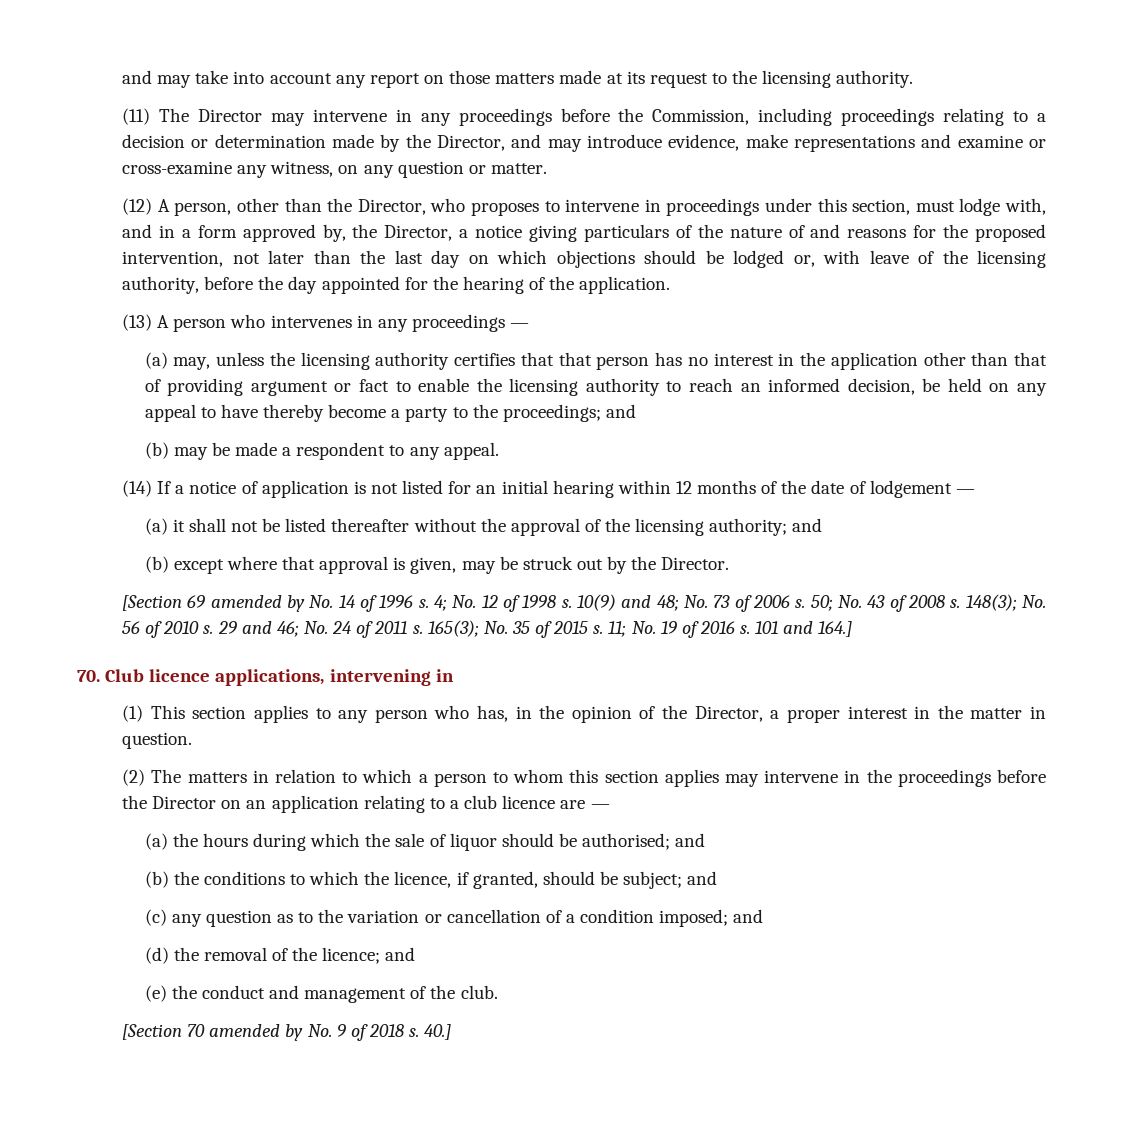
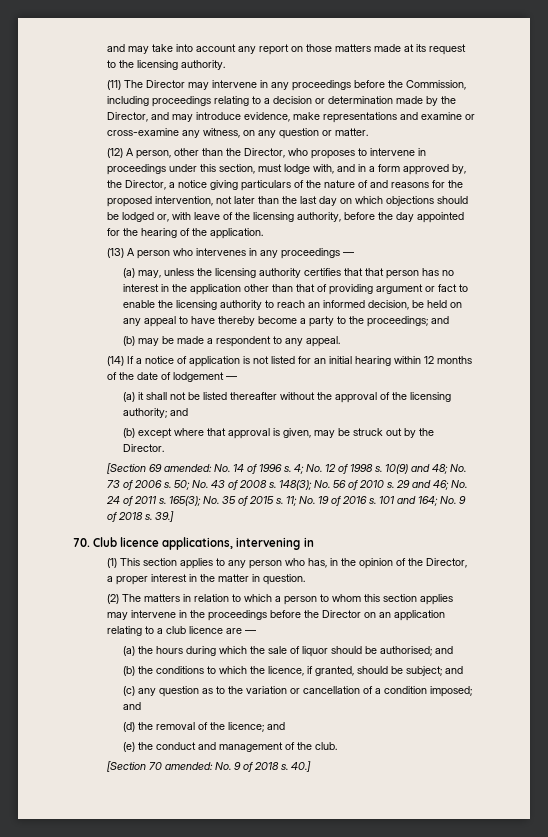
[210,595,306,612] amended by -> [163,464,212,472] amended:
[818,621,853,637] 164.] -> [417,496,466,506] [106,511,174,522] 164; No. 9 of 2018 s. 39.]
[209,1024,304,1041] amended by -> [164,762,213,770] amended:

